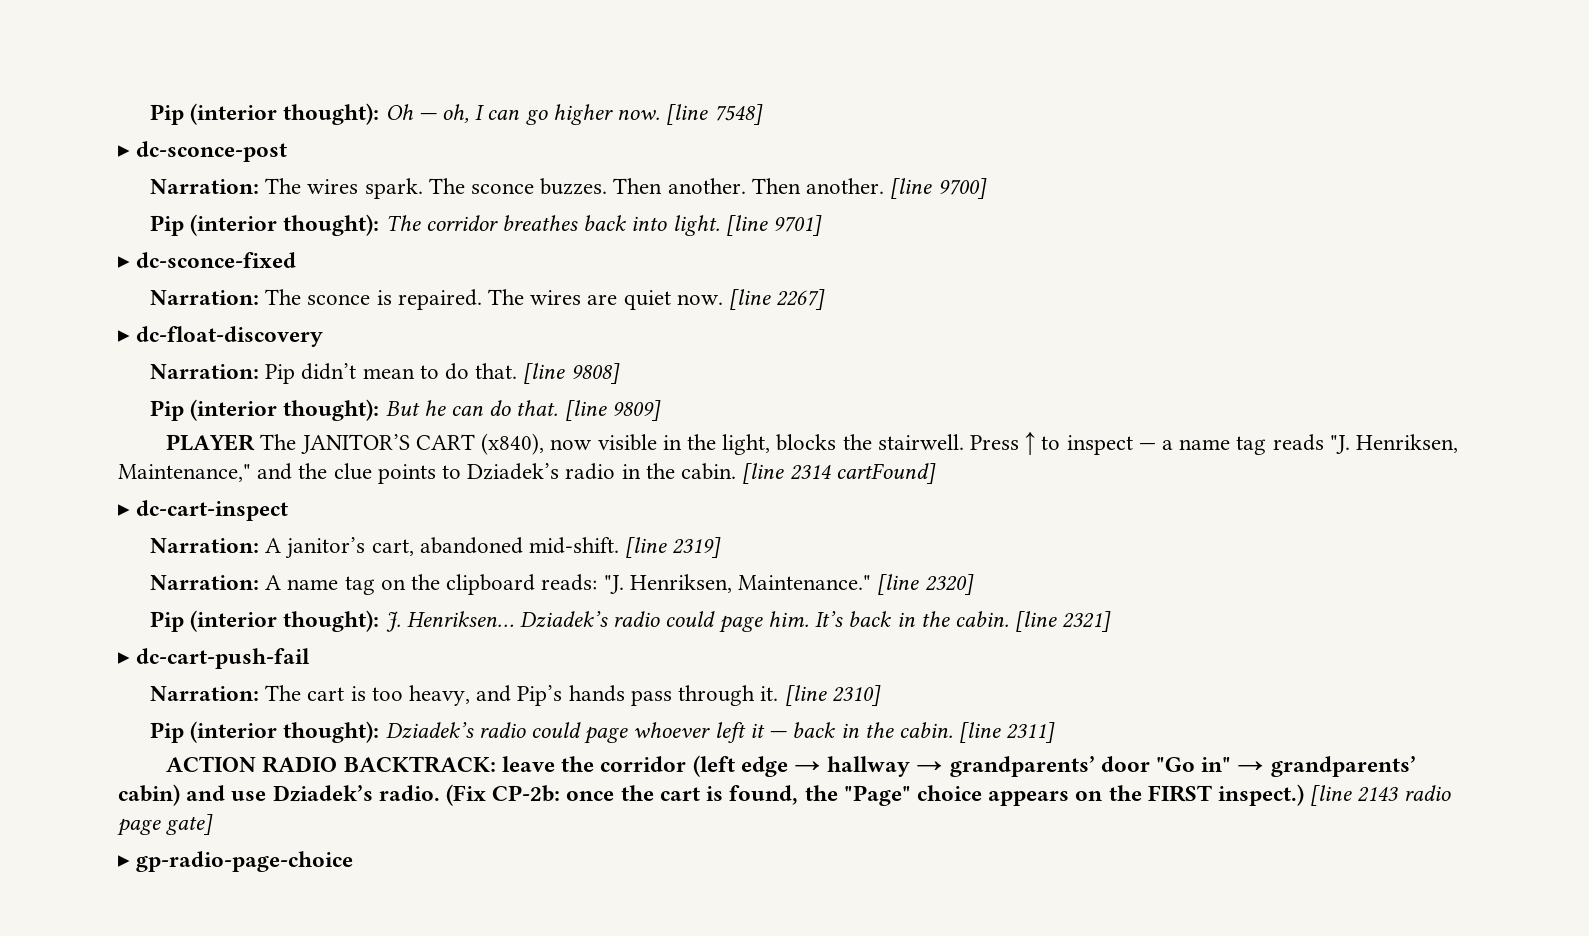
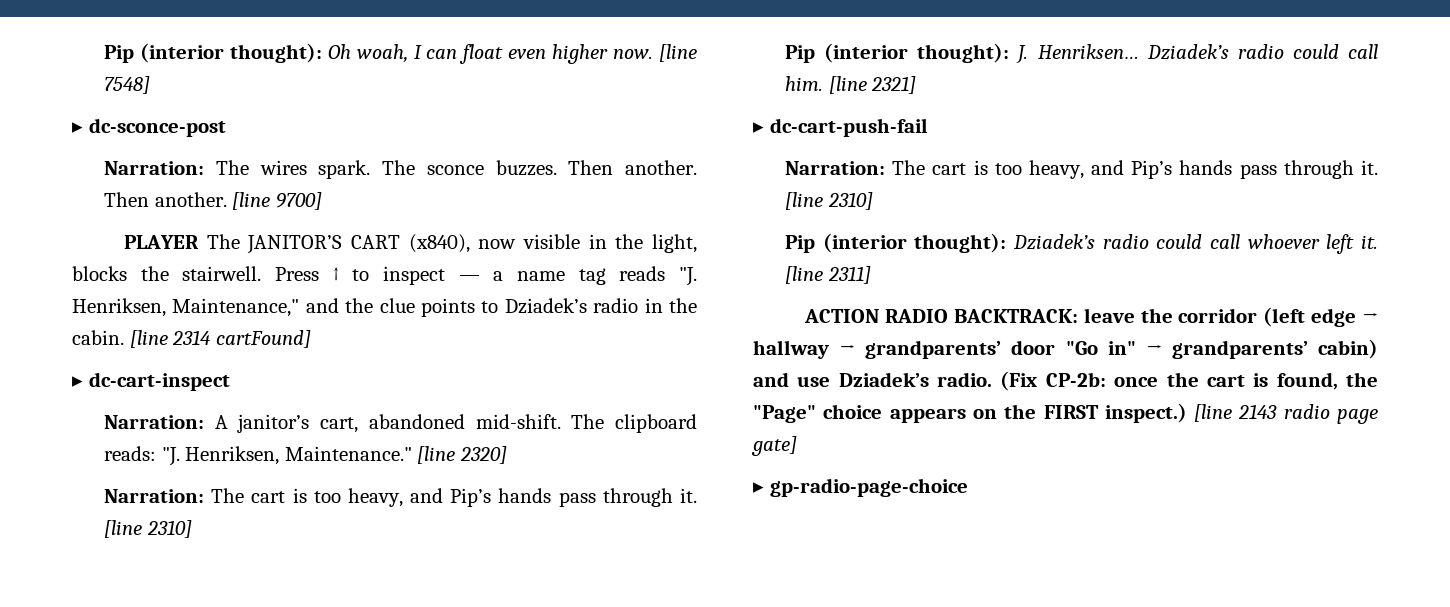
[418,104,548,125] — oh, I can go -> [356,44,547,64] woah, I can float even
[150,214,823,236] [118,252,297,268] [150,289,826,310] [118,326,324,347] [150,363,620,384] [150,399,661,421] // Pip (interior thought): The corridor breathes back into light. [line 9701] // ▸ dc-sconce-fixed // Narration: The sconce is repaired. The wires are quiet now. [line 2267] // ▸ dc-float-discovery // Narration: Pip didn’t mean to do that. [line 9808] // Pip (interior thought): But he can do that. [line 9809] -> (322, 201) none
[625,537,722,558] [150,574,441,595] [line 2319] // Narration: A name tag on the -> [571,414,605,429] The
(974, 584) none -> [104,488,697,507] [104,520,192,538] // Narration: The cart is too heavy, and Pip’s hands pass through it. [line 2310]
[718,611,1009,633] page him. It’s back in the cabin. -> [1348,44,1378,59] [785,76,824,91] call him.
[584,726,629,744] page -> [1210,234,1241,249] call
[749,722,953,738] it — back in the cabin. -> [1361,235,1379,249] it.

